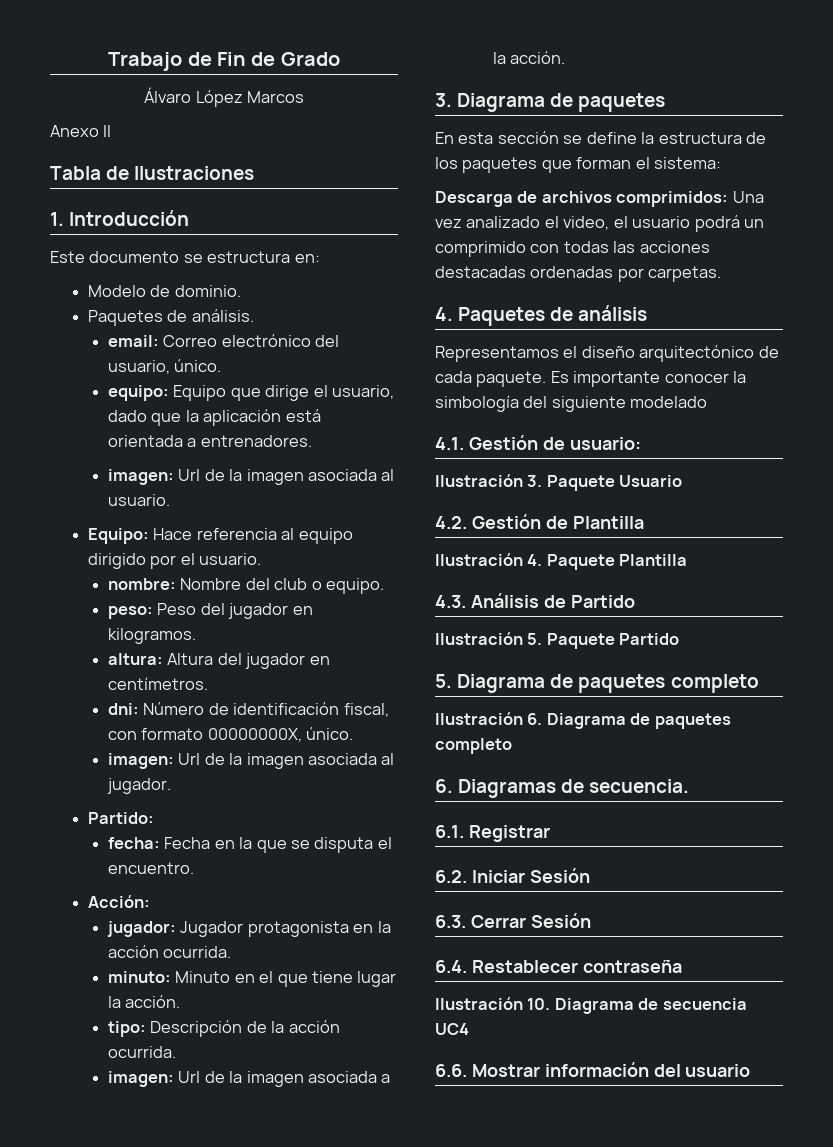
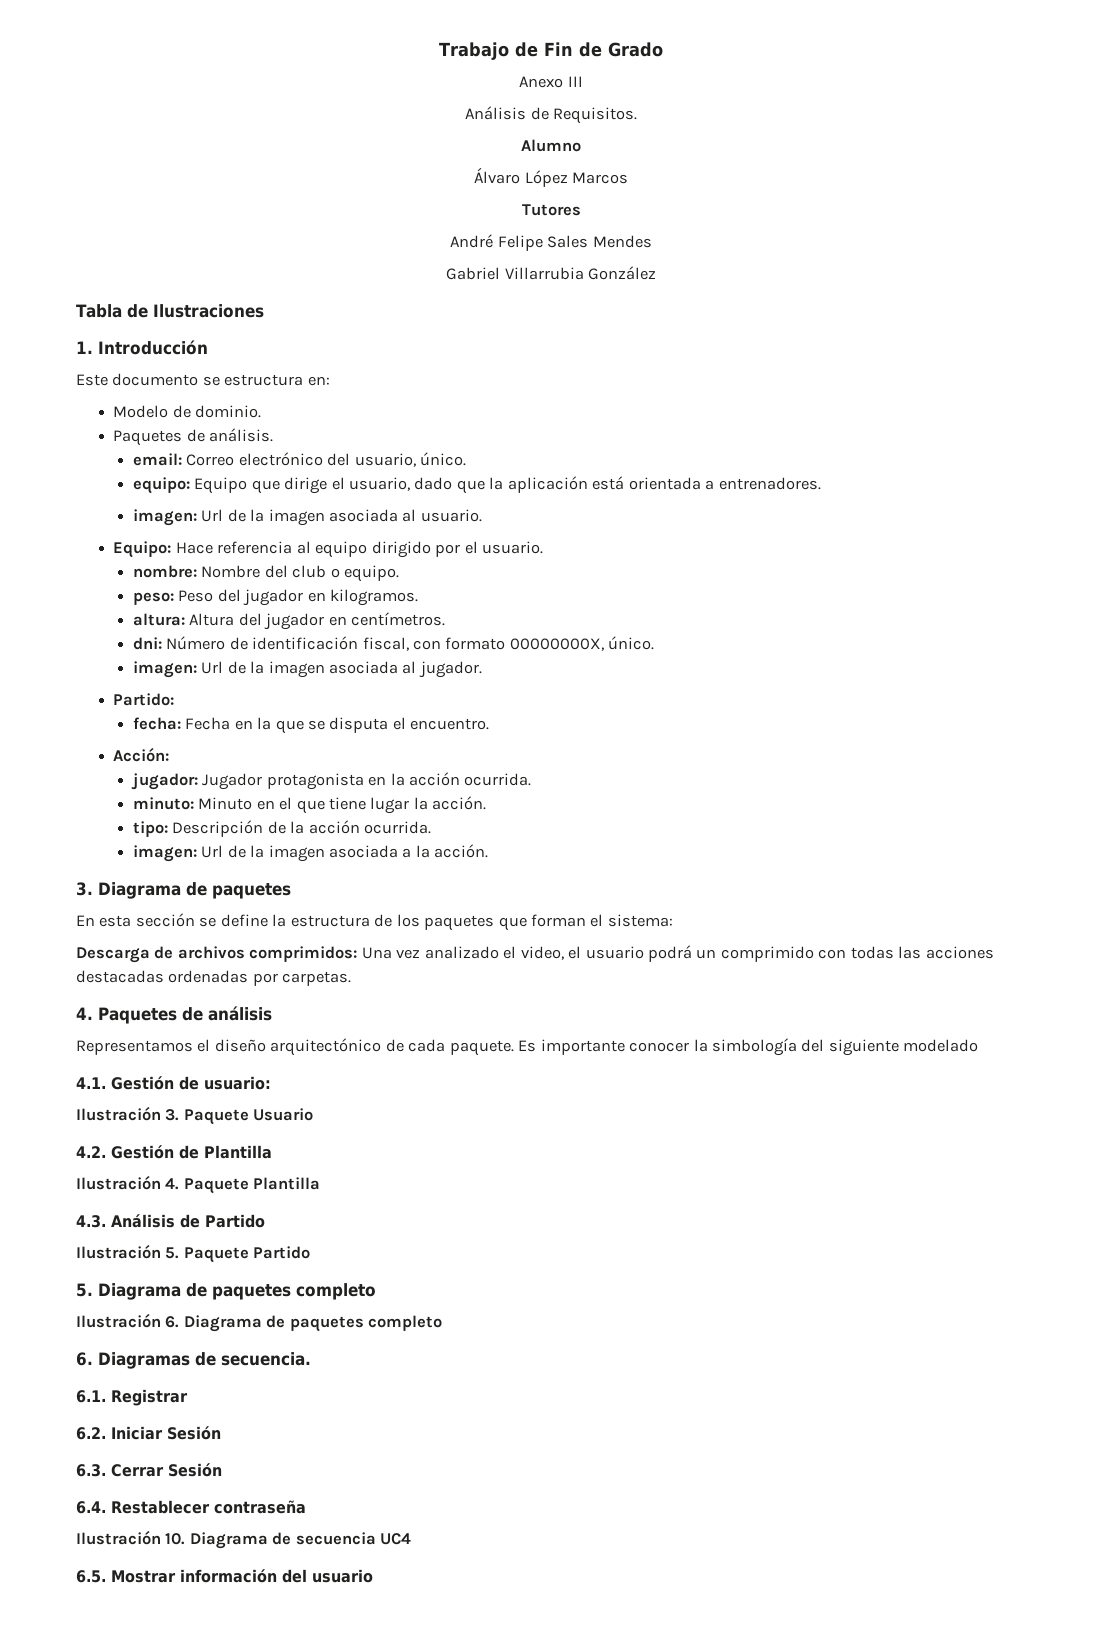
[144,87,304,107] [50,125,112,137] Álvaro López Marcos // Anexo II -> [519,76,583,88] [465,106,637,124] [521,139,581,152] [474,167,628,187] [521,204,581,216] [450,234,652,251] [446,266,656,280] Anexo III // Análisis de Requisitos. // Alumno // Álvaro López Marcos // Tutores // André Felipe Sales Mendes // Gabriel Villarrubia González
[435,1064,467,1077] 6.6. -> [76,1570,106,1583] 6.5.

